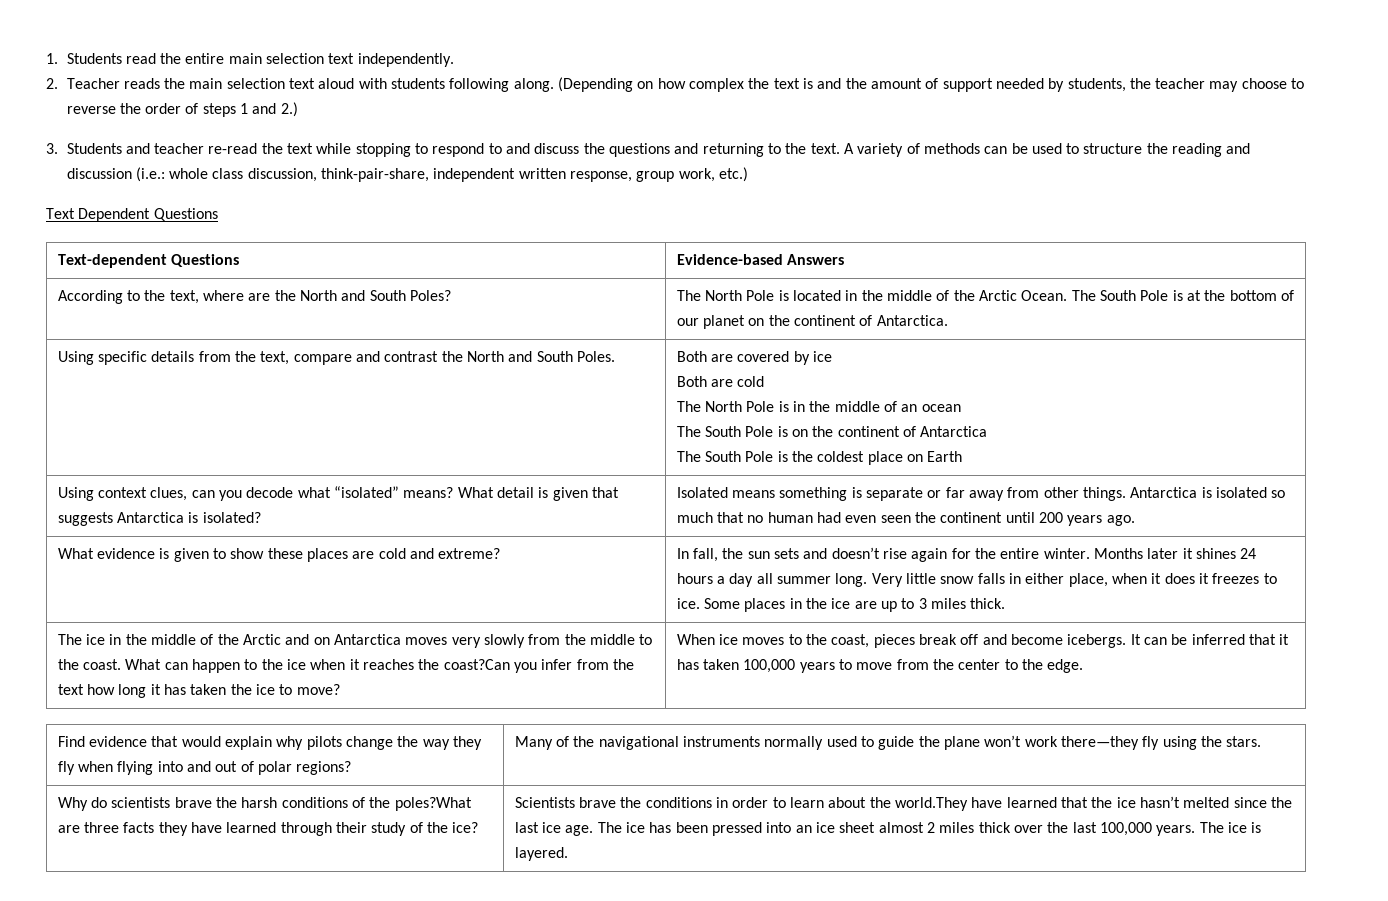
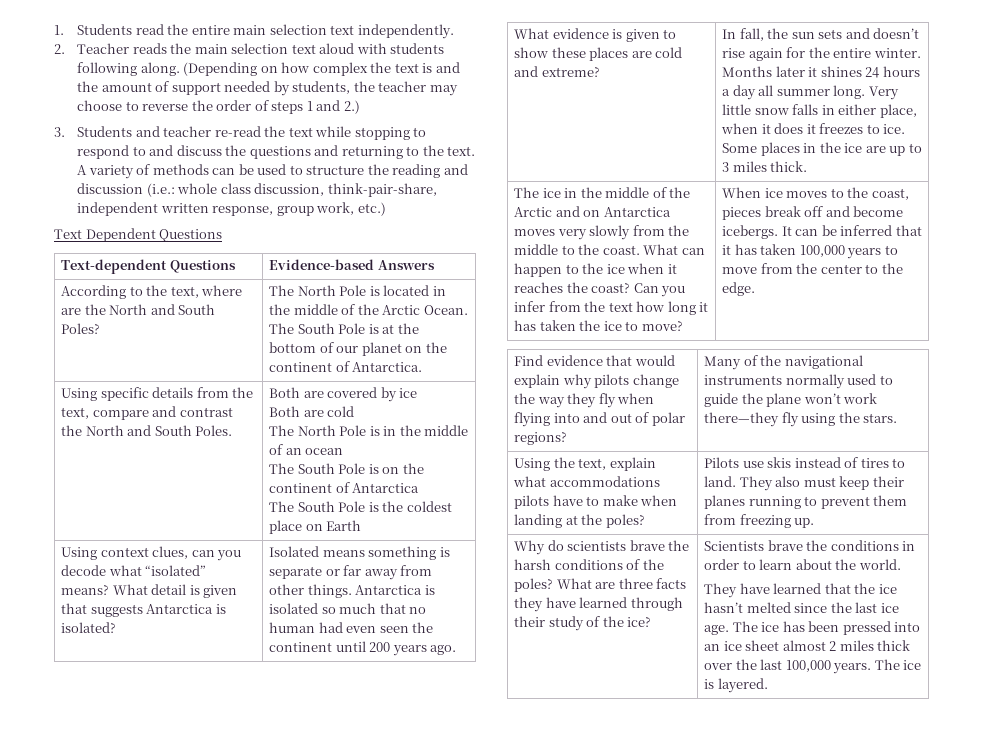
[443,659,510,670] coast?Can -> [591,283,659,293] coast? Can
(1262, 741) none -> [514,457,656,471] [513,476,660,487] [514,495,678,509] [514,514,645,528] [704,457,906,468] [704,476,904,491] [704,495,908,509] [704,514,815,528] // Using the text, explain what accommodations pilots have to make when landing at the poles? | Pilots use skis instead of tires to land. They also must keep their planes running to prevent them from freezing up.
[394,797,472,811] poles?What -> [514,578,592,592] poles? What
[895,797,969,811] world.They -> [858,559,901,570] [704,583,738,598] world. // They

